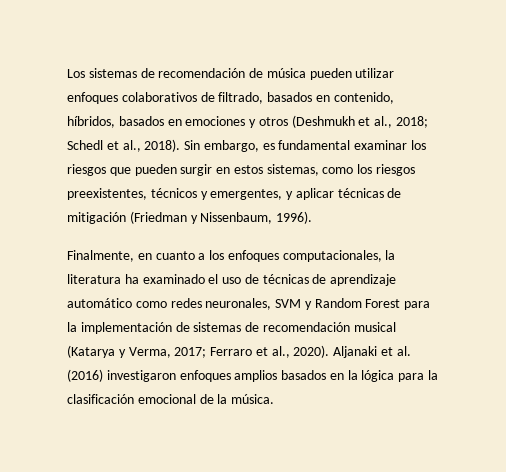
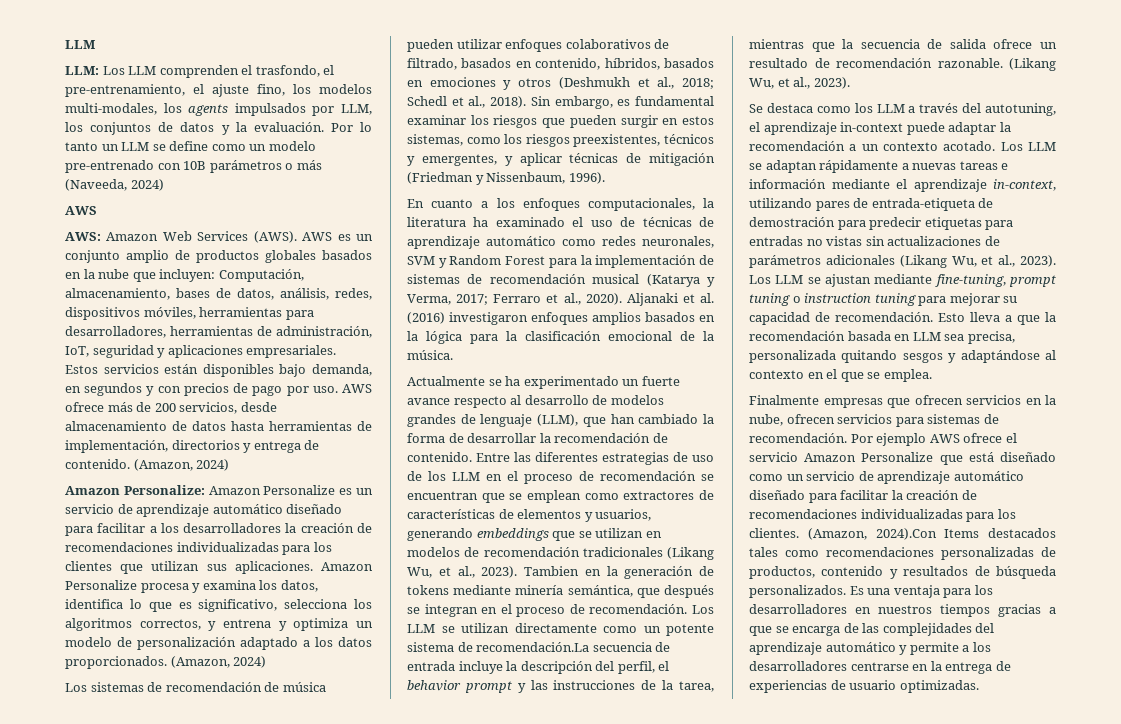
(67, 73) none -> [65,40,96,49] [65,65,335,78] [65,84,372,97] [65,103,372,116] [65,122,372,135] [65,141,316,151] [65,160,322,173] [65,179,164,191] [65,206,97,215] [65,231,373,243] [65,250,372,263] [65,269,304,282] [65,288,372,300] [65,307,314,320] [65,326,372,338] [65,345,337,358] [65,364,372,377] [65,383,373,396] [65,402,277,414] [65,421,372,431] [65,440,320,453] [65,459,230,471] [65,485,374,495] [65,504,343,517] [65,523,372,536] [65,542,332,555] [65,561,373,574] [65,580,318,593] [65,599,372,612] [65,618,373,631] [65,637,372,650] [65,656,267,669] LLM // LLM: Los LLM comprenden el trasfondo, el pre-entrenamiento, el ajuste fino, los modelos multi-modales, los agents impulsados por LLM, los conjuntos de datos y la evaluación. Por lo tanto un LLM se define como un modelo pre-entrenado con 10B parámetros o más (Naveeda, 2024) // AWS // AWS: Amazon Web Services (AWS). AWS es un conjunto amplio de productos globales basados en la nube que incluyen: Computación, almacenamiento, bases de datos, análisis, redes, dispositivos móviles, herramientas para desarrolladores, herramientas de administración, IoT, seguridad y aplicaciones empresariales. Estos servicios están disponibles bajo demanda, en segundos y con precios de pago por uso. AWS ofrece más de 200 servicios, desde almacenamiento de datos hasta herramientas de implementación, directorios y entrega de contenido. (Amazon, 2024) // Amazon Personalize: Amazon Personalize es un servicio de aprendizaje automático diseñado para facilitar a los desarrolladores la creación de recomendaciones individualizadas para los clientes que utilizan sus aplicaciones. Amazon Personalize procesa y examina los datos, identifica lo que es significativo, selecciona los algoritmos correctos, y entrena y optimiza un modelo de personalización adaptado a los datos proporcionados. (Amazon, 2024) //
[67,250,152,262] Finalmente, en -> [407,199,424,208] En
(275, 399) none -> [407,376,680,389] [407,395,664,408] [407,414,714,427] [407,433,668,443] [407,452,714,465] [407,471,714,484] [407,490,714,503] [407,509,652,522] [407,528,662,541] [407,547,714,560] [407,566,714,579] [407,585,714,598] [407,604,714,617] [407,623,714,636] [407,642,671,652] [407,661,670,674] [407,680,714,693] [749,39,1057,52] [749,58,1056,71] [749,77,850,89] [749,103,1056,116] [749,122,1011,135] [749,141,1056,151] [749,160,1009,173] [749,179,1056,192] [749,198,994,211] [749,217,1014,230] [749,236,1000,246] [749,255,1056,268] [749,274,1056,287] [749,293,1018,306] [749,312,1056,325] [749,331,1015,344] [749,350,1056,363] [749,369,932,382] [749,395,1056,408] [749,414,999,427] [749,433,1017,446] [749,452,1056,465] [749,471,1024,484] [749,490,977,503] [749,509,1016,522] [749,528,1056,540] [749,547,1056,560] [749,566,1056,579] [749,585,993,598] [749,604,1056,617] [749,623,995,636] [749,642,991,655] [749,661,1011,674] [749,680,979,693] // Actualmente se ha experimentado un fuerte avance respecto al desarrollo de modelos grandes de lenguaje (LLM), que han cambiado la forma de desarrollar la recomendación de contenido. Entre las diferentes estrategias de uso de los LLM en el proceso de recomendación se encuentran que se emplean como extractores de características de elementos y usuarios, generando embeddings que se utilizan en modelos de recomendación tradicionales (Likang Wu, et al., 2023). Tambien en la generación de tokens mediante minería semántica, que después se integran en el proceso de recomendación. Los LLM se utilizan directamente como un potente sistema de recomendación.La secuencia de entrada incluye la descripción del perfil, el behavior prompt y las instrucciones de la tarea, mientras que la secuencia de salida ofrece un resultado de recomendación razonable. (Likang Wu, et al., 2023). // Se destaca como los LLM a través del autotuning, el aprendizaje in-context puede adaptar la recomendación a un contexto acotado. Los LLM se adaptan rápidamente a nuevas tareas e información mediante el aprendizaje in-context, utilizando pares de entrada-etiqueta de demostración para predecir etiquetas para entradas no vistas sin actualizaciones de parámetros adicionales (Likang Wu, et al., 2023). Los LLM se ajustan mediante fine-tuning, prompt tuning o instruction tuning para mejorar su capacidad de recomendación. Esto lleva a que la recomendación basada en LLM sea precisa, personalizada quitando sesgos y adaptándose al contexto en el que se emplea. // Finalmente empresas que ofrecen servicios en la nube, ofrecen servicios para sistemas de recomendación. Por ejemplo AWS ofrece el servicio Amazon Personalize que está diseñado como un servicio de aprendizaje automático diseñado para facilitar la creación de recomendaciones individualizadas para los clientes. (Amazon, 2024).Con Items destacados tales como recomendaciones personalizadas de productos, contenido y resultados de búsqueda personalizados. Es una ventaja para los desarrolladores en nuestros tiempos gracias a que se encarga de las complejidades del aprendizaje automático y permite a los desarrolladores centrarse en la entrega de experiencias de usuario optimizadas.

